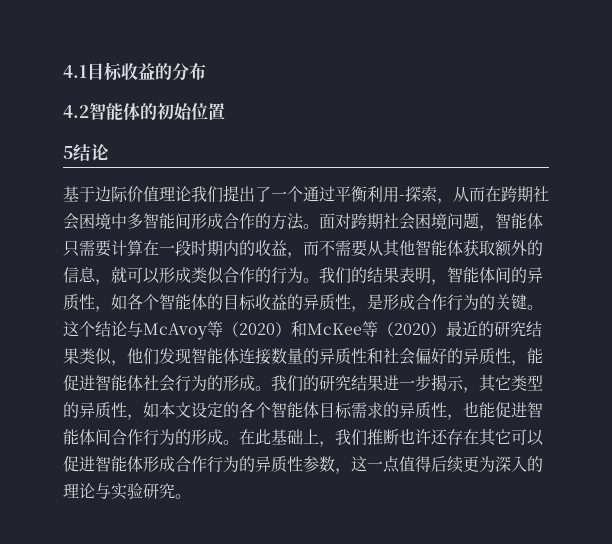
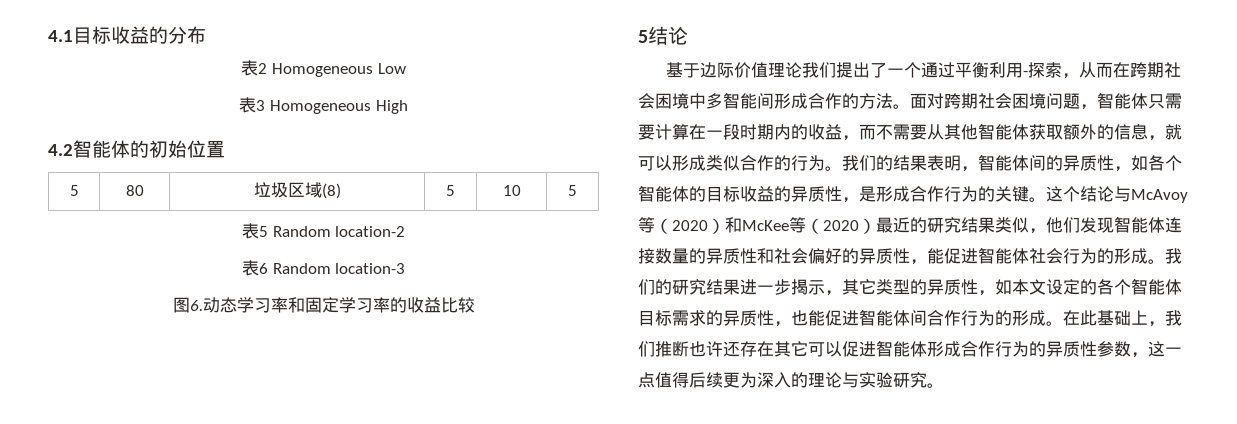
(206, 71) none -> [241,60,406,77] [239,97,408,114] // 表2 Homogeneous Low // 表3 Homogeneous High
(225, 111) none -> [69,185,79,196] [125,185,144,196] [253,182,341,199] [446,185,455,196] [502,185,521,196] [568,185,577,196] [241,223,406,239] [241,260,406,276] [172,297,475,313] // 5 | 80 | 垃圾区域(8) | 5 | 10 | 5 // 表5 Random location-2 // 表6 Random location-3 // 图6.动态学习率和固定学习率的收益比较

